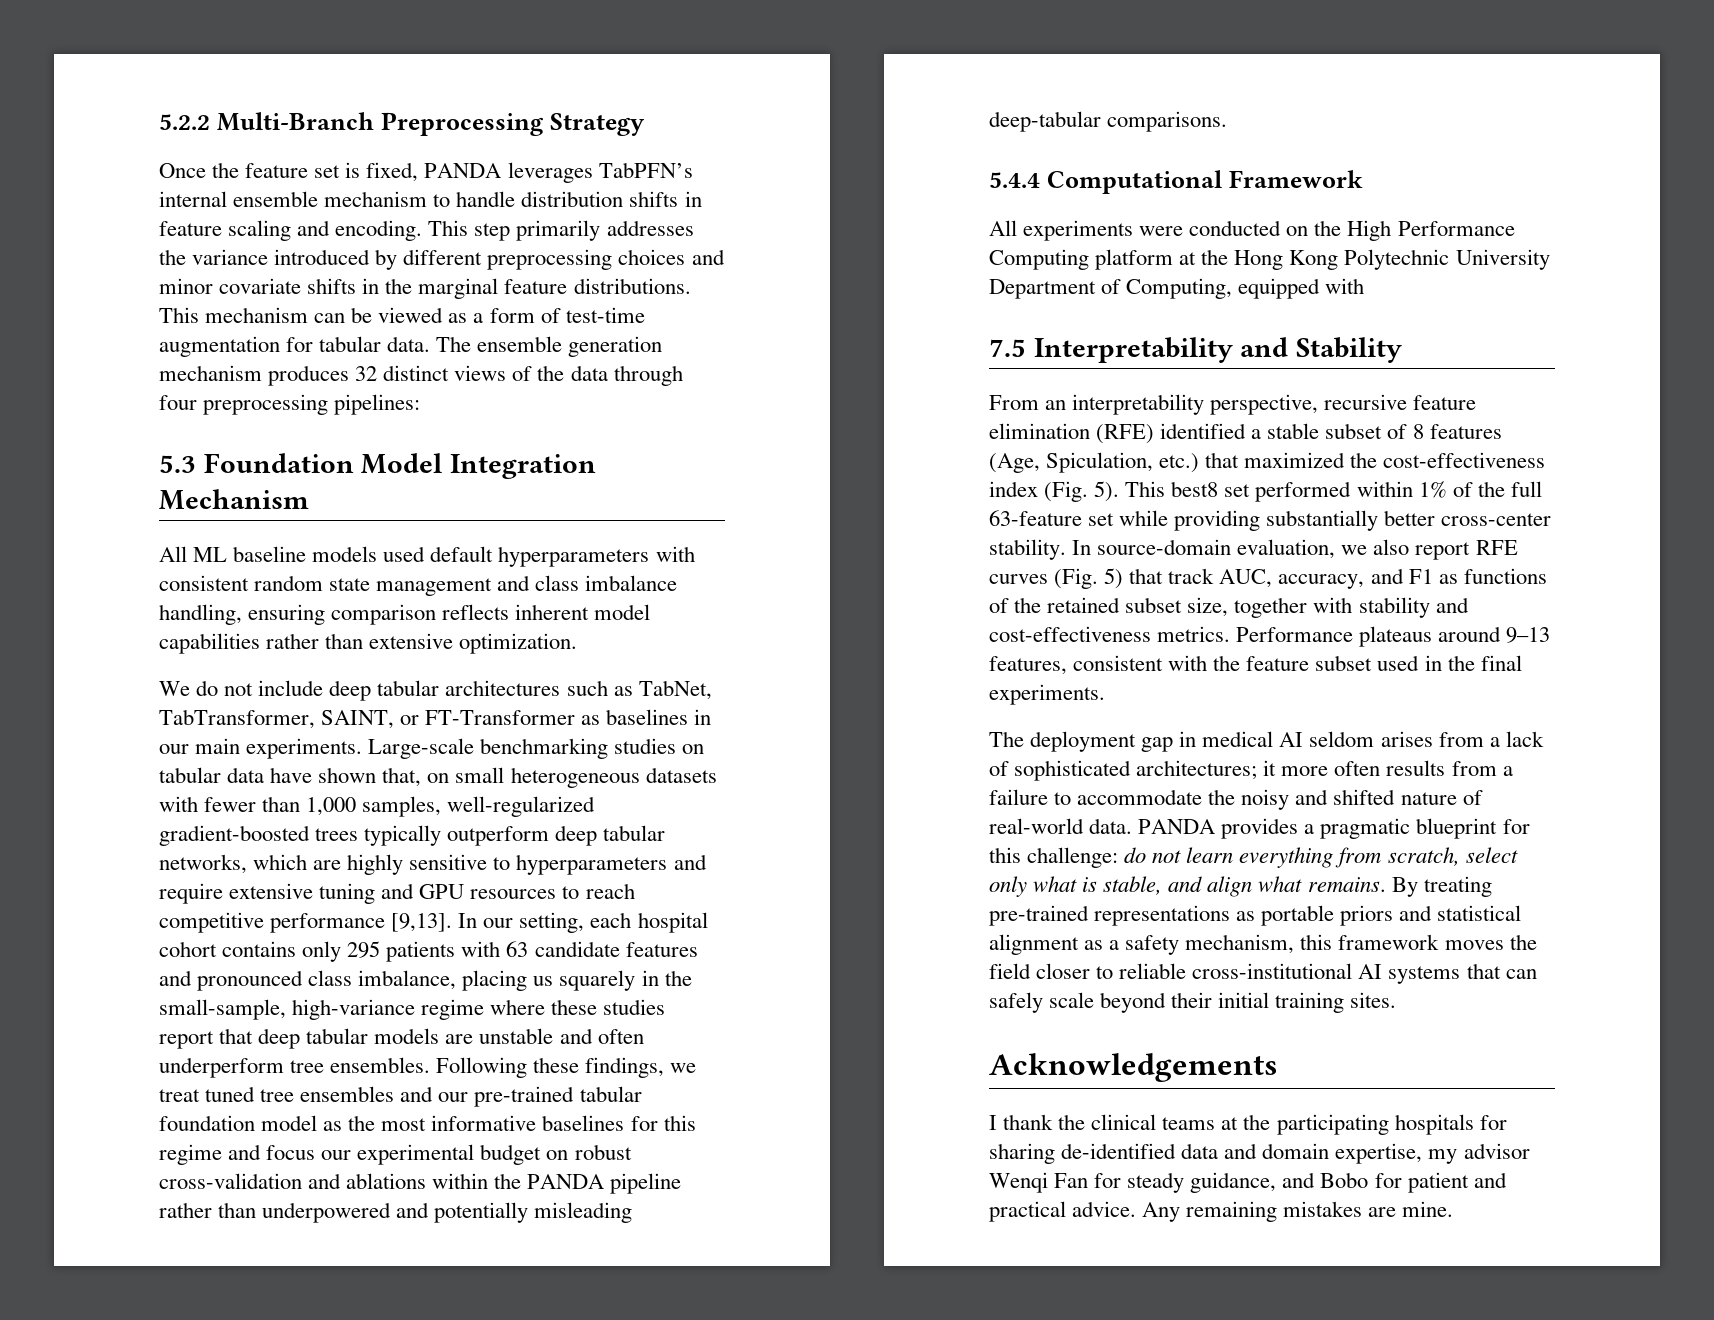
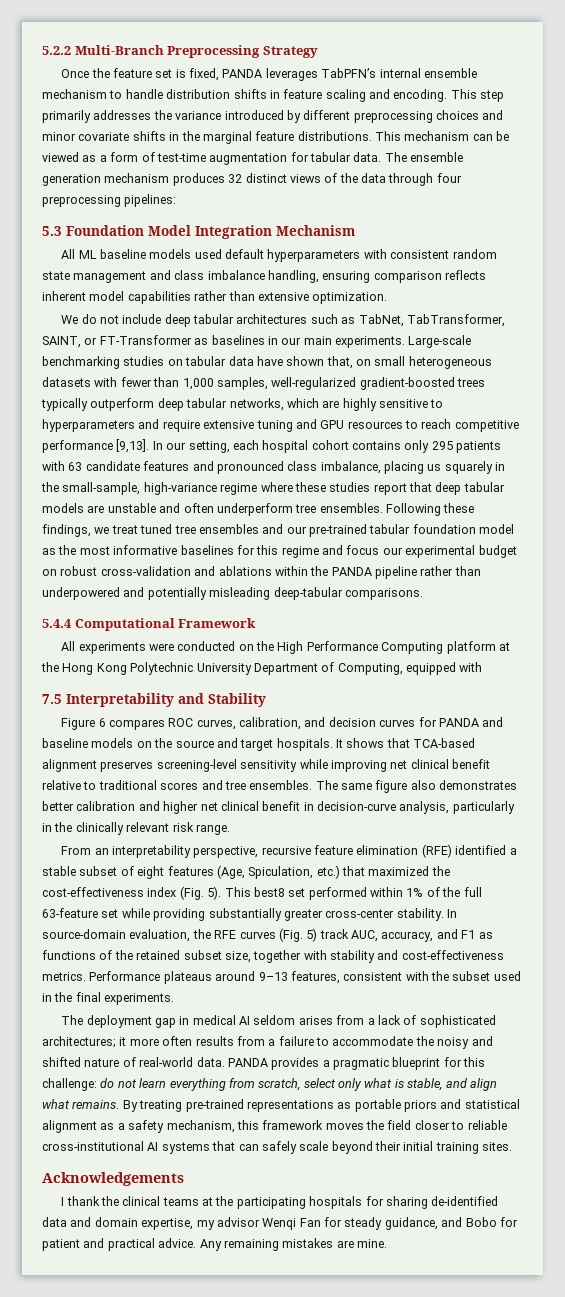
(1403, 350) none -> [61,717,504,730] [42,738,476,751] [42,759,490,772] [42,780,518,793] [42,801,515,814] [42,822,230,835] // Figure 6 compares ROC curves, calibration, and decision curves for PANDA and baseline models on the source and target hospitals. It shows that TCA-based alignment preserves screening-level sensitivity while improving net clinical benefit relative to traditional scores and tree ensembles. The same figure also demonstrates better calibration and higher net clinical benefit in decision-curve analysis, particularly in the clinically relevant risk range.
[1412,424,1424,439] 8 -> [137,866,165,879] eight
[1384,510,1436,526] better -> [283,909,323,921] greater
[1341,539,1471,560] we also report -> [192,929,211,939] the
[1129,568,1164,584] that -> (318, 935) none
[1246,656,1310,671] feature -> (449, 976) none

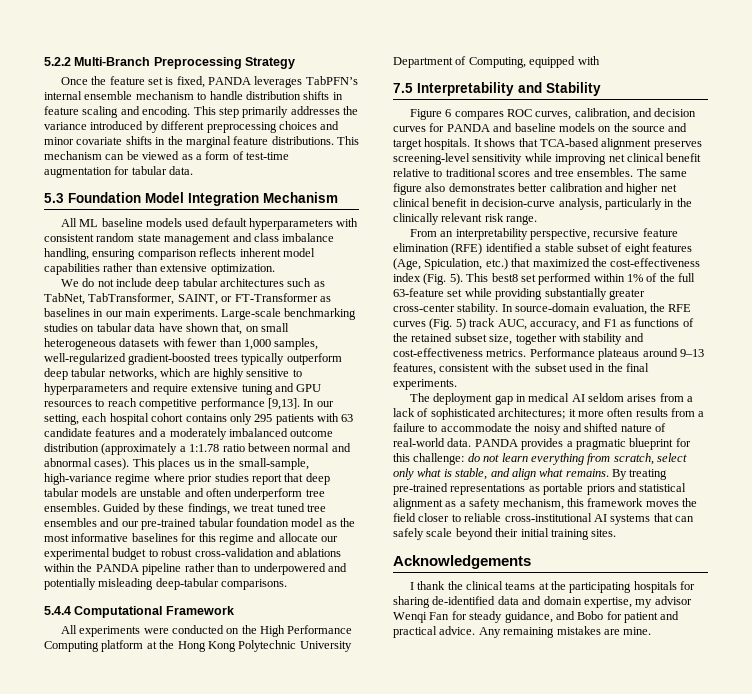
[384,152,464,162] [42,173,462,186] [42,194,177,207] The ensemble generation mechanism produces 32 distinct views of the data through four preprocessing pipelines: -> (194, 170) none
[216,461,493,474] pronounced class imbalance, placing us squarely -> [160,428,334,440] [44,443,351,455] [44,458,205,470] a moderately imbalanced outcome distribution (approximately a 1:1.78 ratio between normal and abnormal cases). This places us
[294,482,326,492] these -> [188,474,213,485] prior
[386,503,441,516] Following -> [103,503,156,515] Guided by
[346,545,380,555] focus -> [278,533,318,542] allocate
[42,569,57,576] on -> [148,549,158,557] to
(481, 571) none -> [241,564,251,572] to

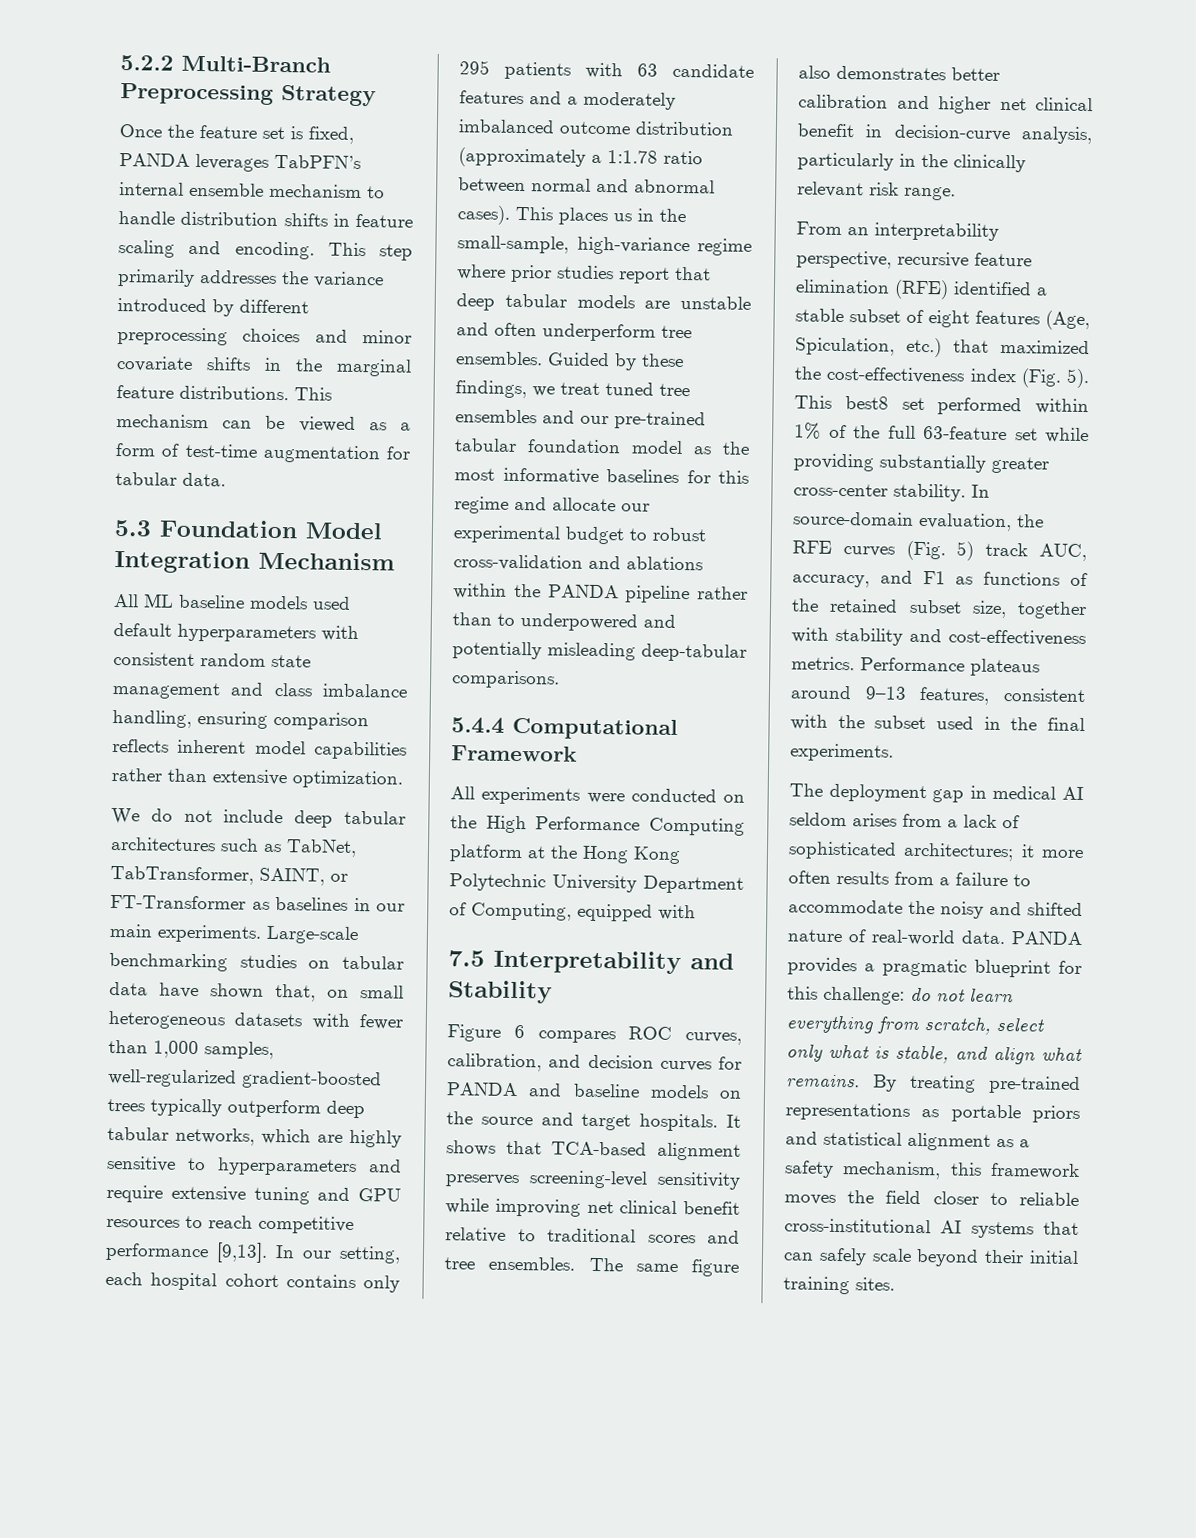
[393,555,531,569] [409,581,696,593] [393,596,692,608] [393,611,680,623] [393,626,652,638] // Acknowledgements // I thank the clinical teams at the participating hospitals for sharing de-identified data and domain expertise, my advisor Wenqi Fan for steady guidance, and Bobo for patient and practical advice. Any remaining mistakes are mine. -> (895, 1284) none

